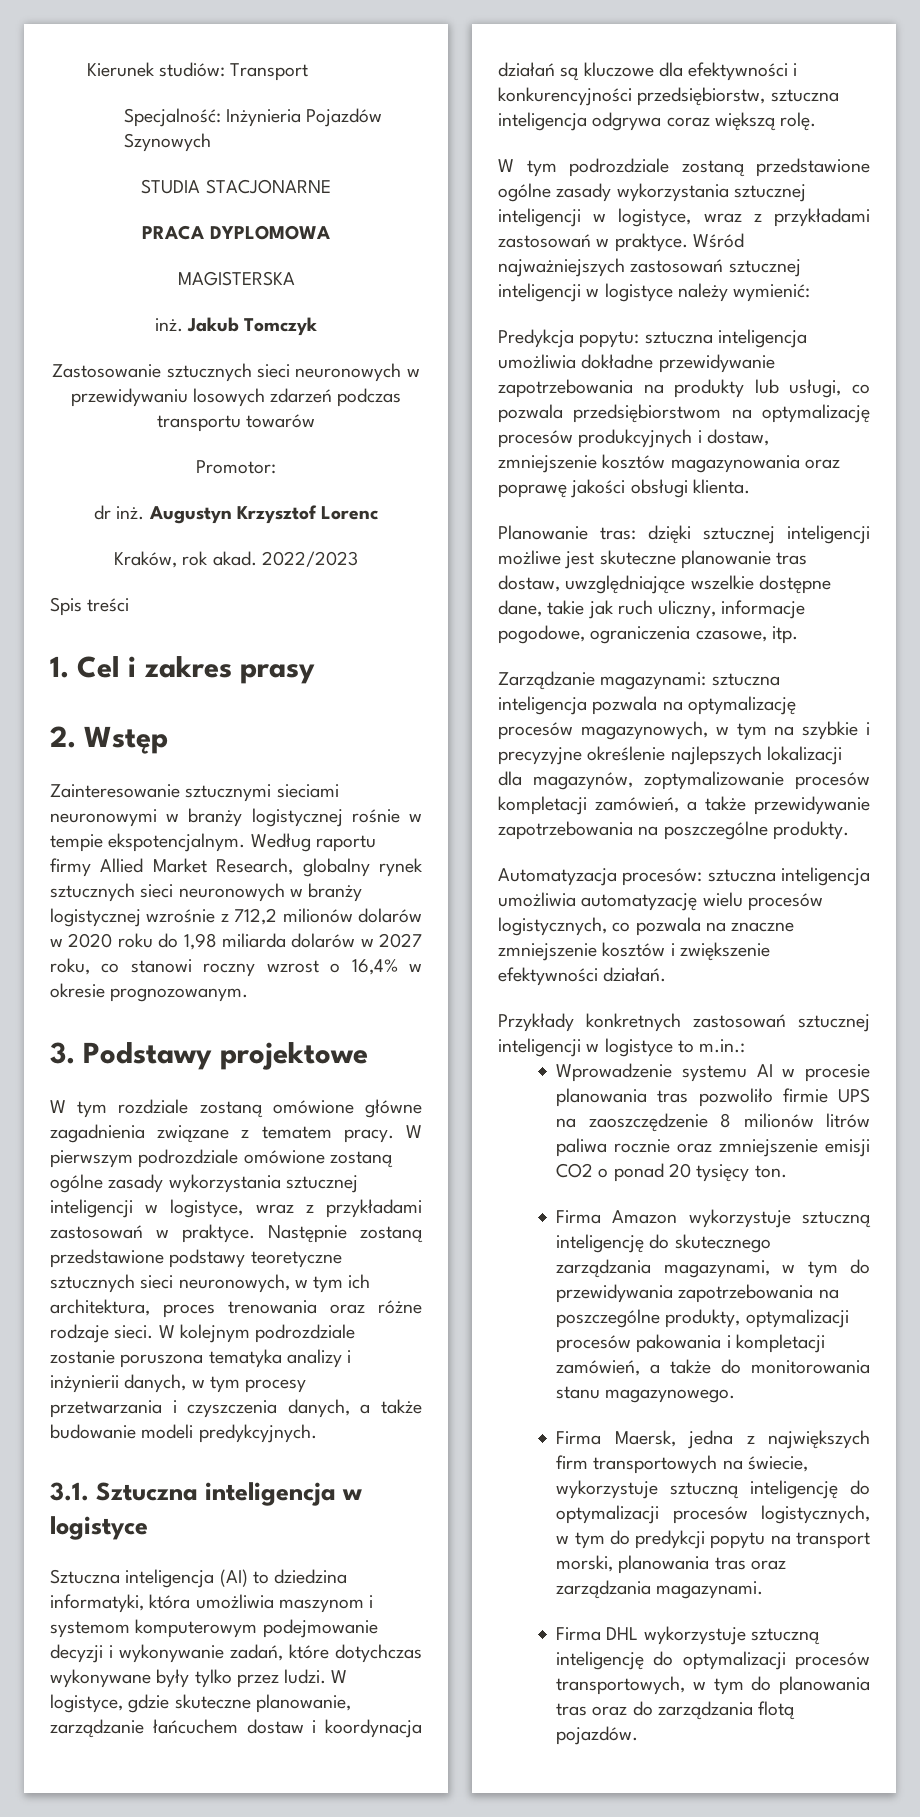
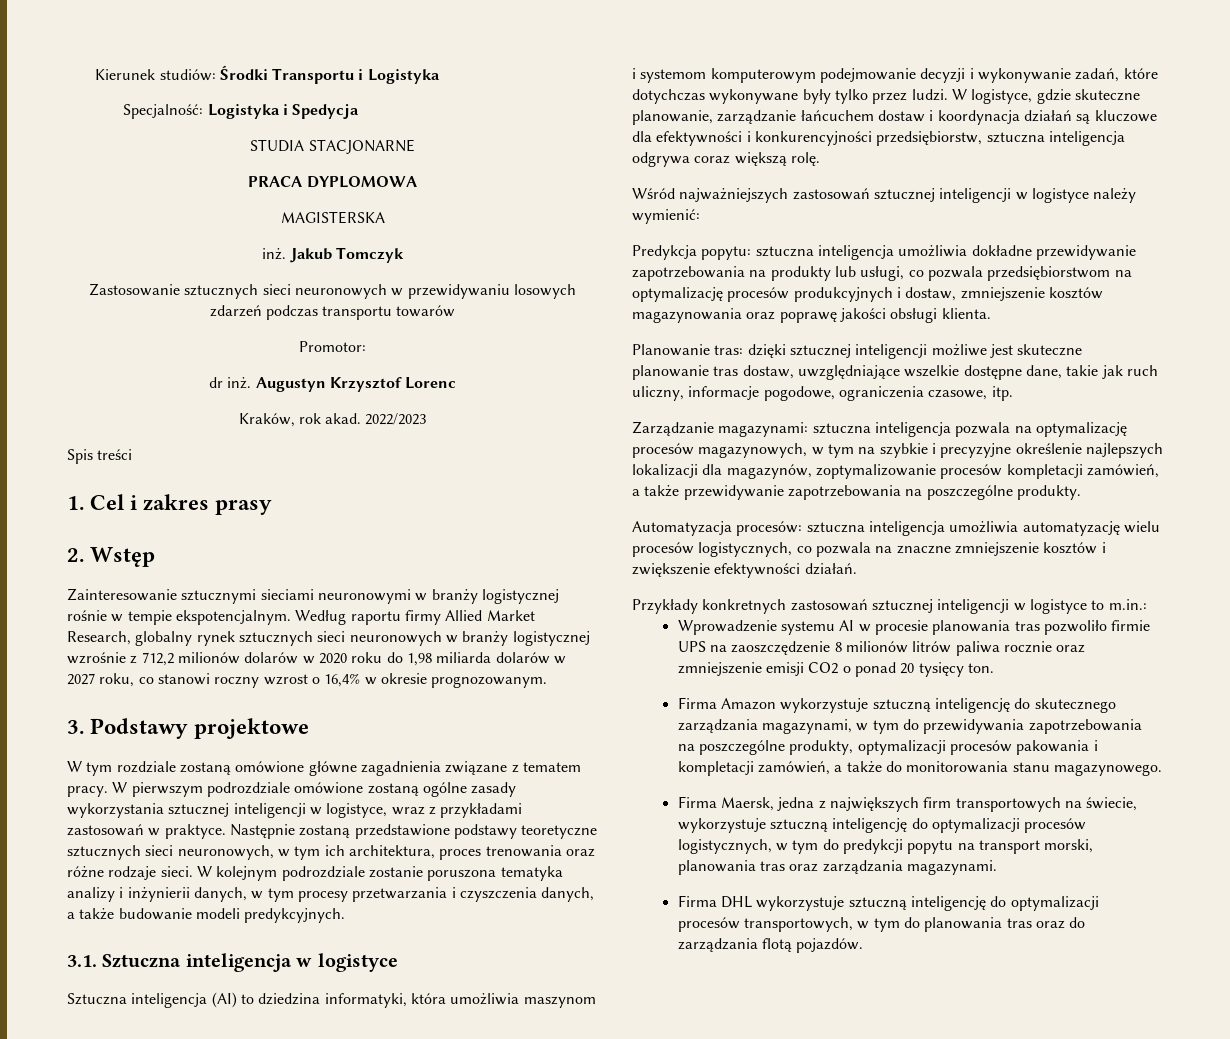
[230,63,309,81] [123,108,383,127] [123,133,211,152] Transport // Specjalność: Inżynieria Pojazdów Szynowych -> [219,65,440,84] [123,104,360,119] Środki Transportu i Logistyka // Specjalność: Logistyka i Spedycja
[498,158,870,177] [498,183,806,202] [498,208,870,227] [498,233,688,252] W tym podrozdziale zostaną przedstawione ogólne zasady wykorzystania sztucznej inteligencji w logistyce, wraz z przykładami zastosowań w praktyce. -> (820, 159) none

